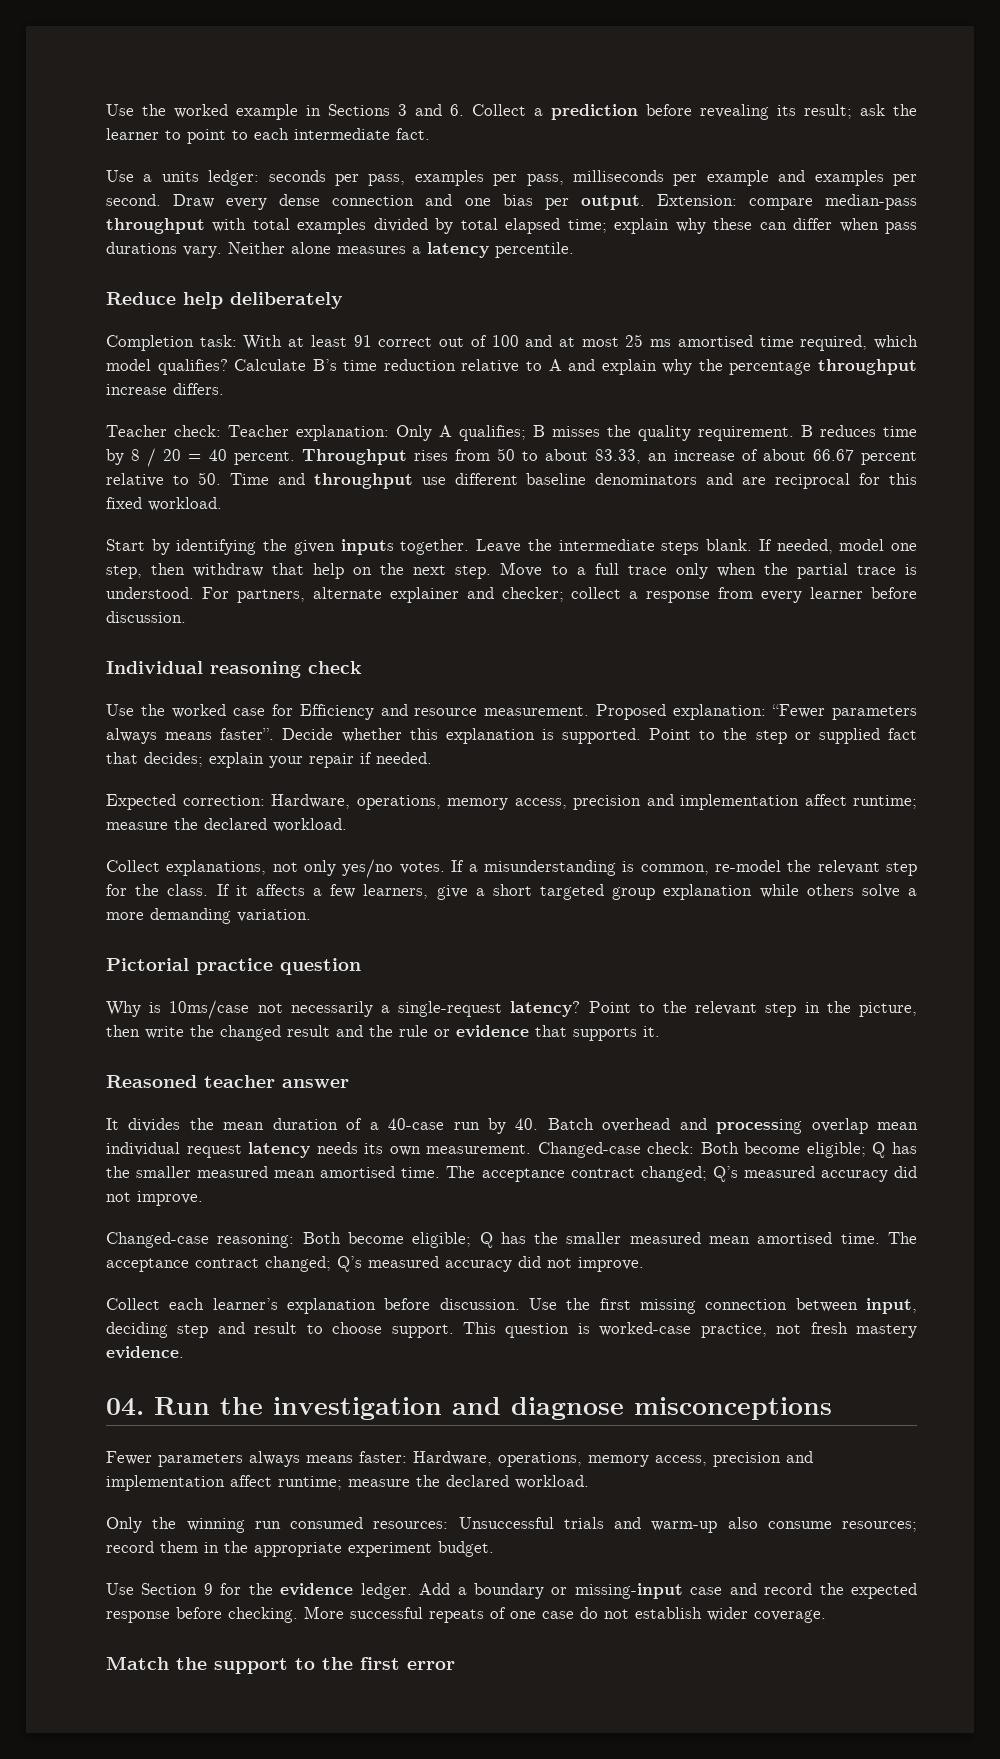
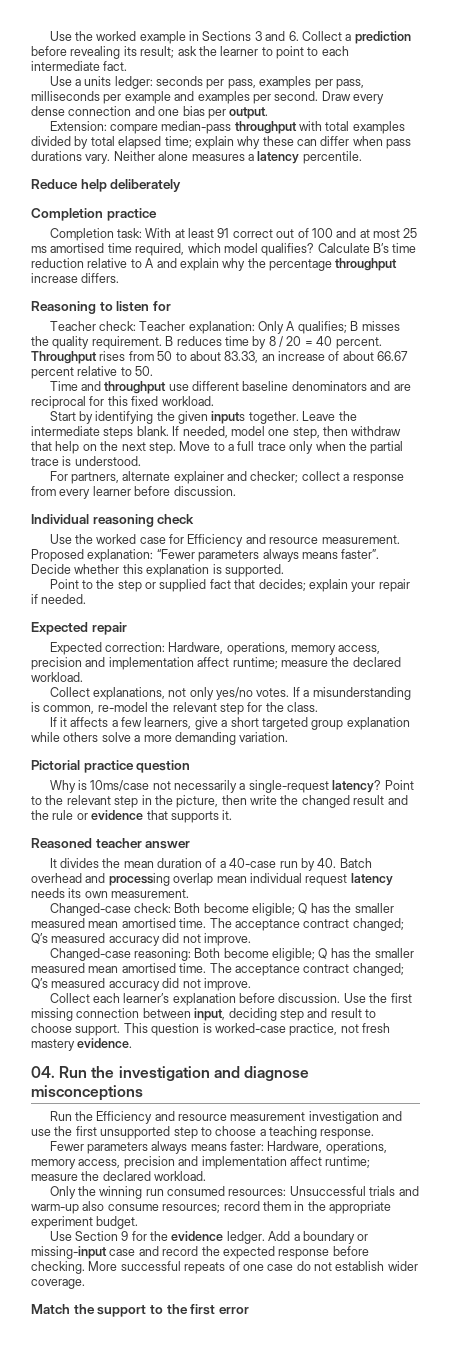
(645, 202) none -> (269, 113) //
(343, 300) none -> [31,208,157,221] // Completion practice
(224, 389) none -> [31,301,171,314] // Reasoning to listen for
(221, 478) none -> (154, 371) //
(194, 593) none -> (141, 461) //
(642, 736) none -> (284, 570) //
(432, 758) none -> [31,622,127,635] // Expected repair
(209, 890) none -> (318, 707) //
(532, 1149) none -> (190, 893) //
(832, 1408) none -> [49,1111,403,1124] [31,1126,375,1139] // Run the Efficiency and resource measurement investigation and use the first unsupported step to choose a teaching response.

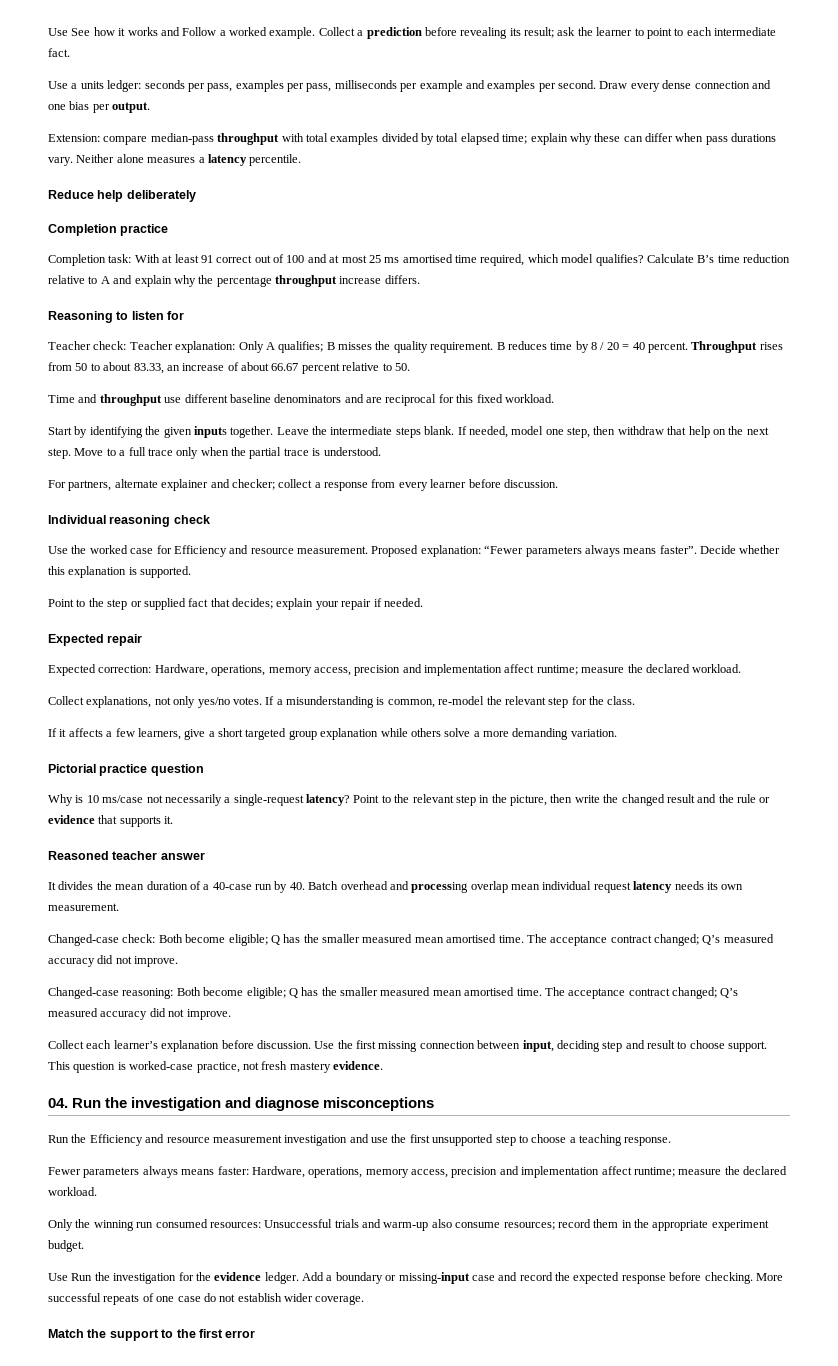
[49,31,299,44] Use the worked example in Sections 3 and 6. -> [48,27,316,39] Use See how it works and Follow a worked example.
[90,780,150,791] 10ms/case -> [86,795,144,803] 10 ms/case
[74,1231,129,1241] Section 9 -> [71,1272,177,1284] Run the investigation

